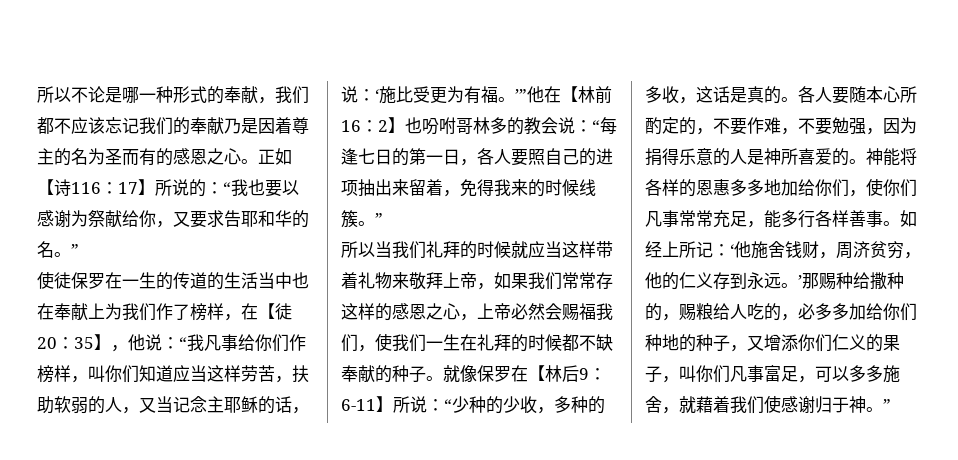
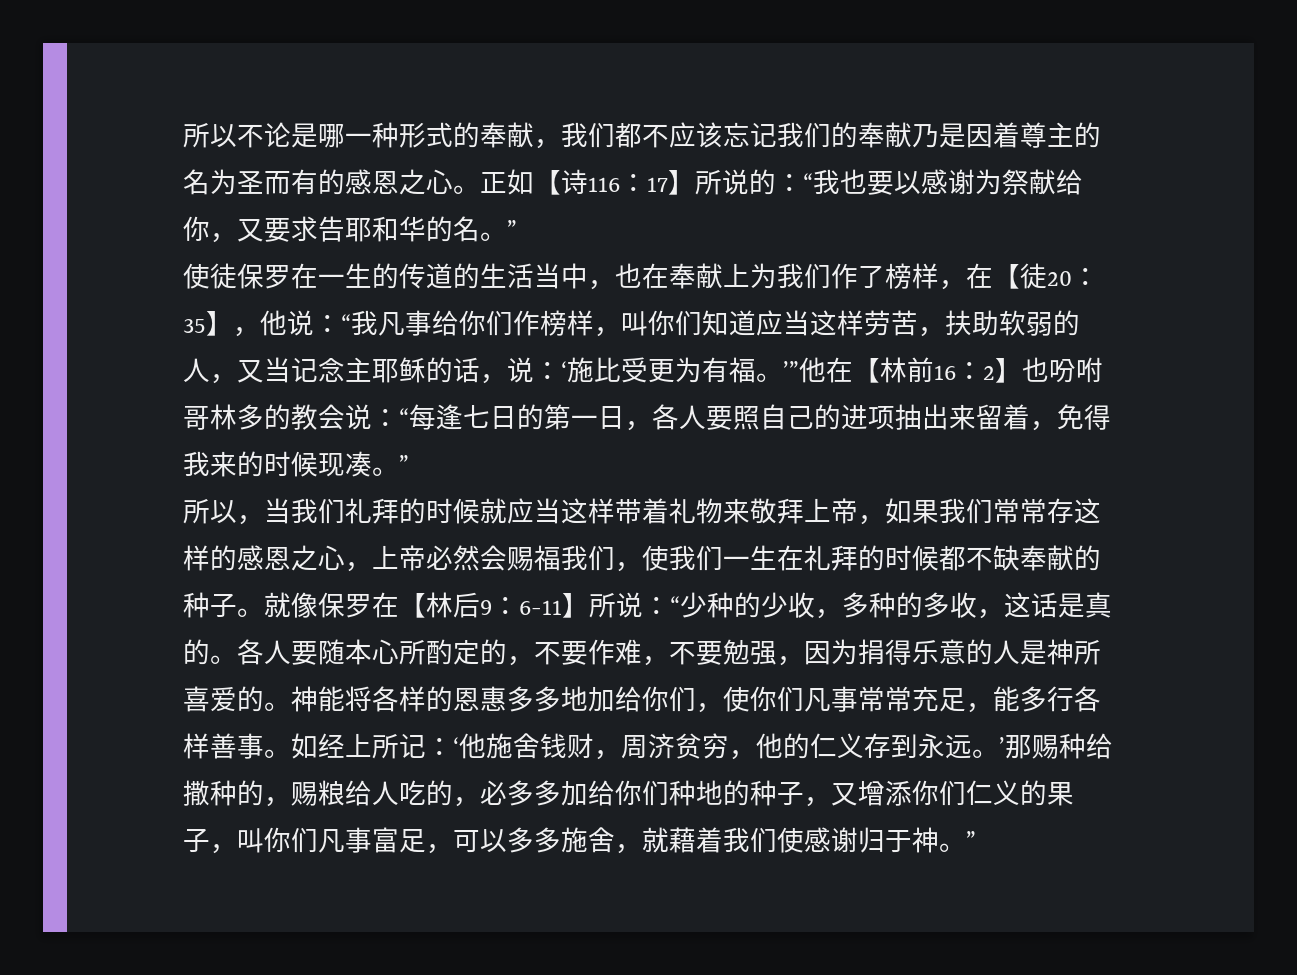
(292, 280) none -> [588,280,615,290] ，
[579,179,596,196] [341,210,358,228] 线簇 -> [318,451,372,477] 现凑
(375, 249) none -> [237,515,264,525] ，

